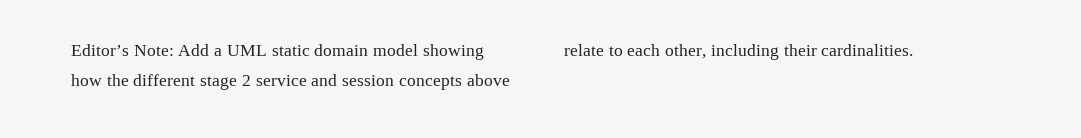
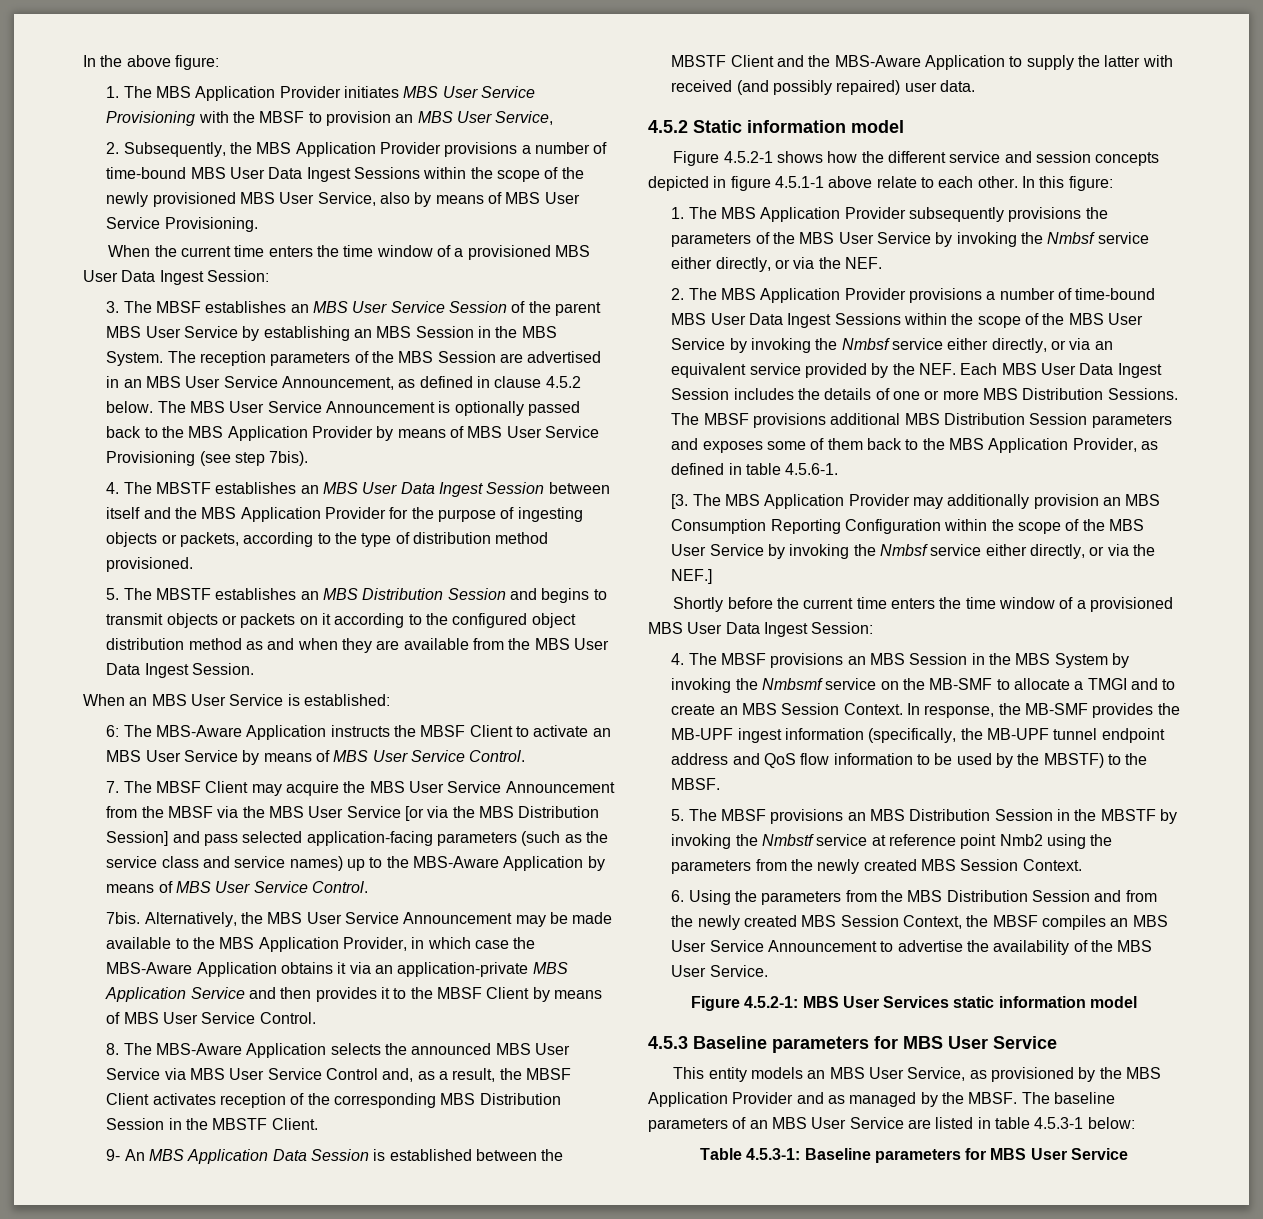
[71,44,484,60] Editor’s Note: Add a UML static domain model showing -> [83,55,219,70] [106,86,535,101] [106,111,554,126] [106,142,608,157] [106,167,584,182] [106,192,580,207] [106,217,258,232] [108,245,590,260] [83,270,269,285] [106,301,601,316] [106,326,557,341] [106,351,602,366] [106,376,581,390] [106,401,580,416] [106,426,599,441] [106,451,309,466] [106,482,610,497] [106,507,583,522] [106,532,549,547] [106,557,194,572] [106,588,607,603] [106,613,576,628] [106,638,609,653] [106,663,255,678] [83,694,390,706] [106,725,611,740] [106,750,526,765] [106,781,615,796] [106,806,600,821] [106,831,608,846] [106,856,605,871] [106,881,368,893] [106,912,613,927] [106,937,536,952] [106,962,568,977] [105,987,602,1002] [106,1012,316,1024] [106,1043,570,1058] [106,1068,571,1082] [106,1093,561,1108] [106,1118,318,1130] [106,1149,564,1164] [671,55,1173,70] [671,80,975,95] [648,120,904,133] [673,151,823,166] In the above figure: // 1. The MBS Application Provider initiates MBS User Service Provisioning with the MBSF to provision an MBS User Service, // 2. Subsequently, the MBS Application Provider provisions a number of time-bound MBS User Data Ingest Sessions within the scope of the newly provisioned MBS User Service, also by means of MBS User Service Provisioning. // When the current time enters the time window of a provisioned MBS User Data Ingest Session: // 3. The MBSF establishes an MBS User Service Session of the parent MBS User Service by establishing an MBS Session in the MBS System. The reception parameters of the MBS Session are advertised in an MBS User Service Announcement, as defined in clause 4.5.2 below. The MBS User Service Announcement is optionally passed back to the MBS Application Provider by means of MBS User Service Provisioning (see step 7bis). // 4. The MBSTF establishes an MBS User Data Ingest Session between itself and the MBS Application Provider for the purpose of ingesting objects or packets, according to the type of distribution method provisioned. // 5. The MBSTF establishes an MBS Distribution Session and begins to transmit objects or packets on it according to the configured object distribution method as and when they are available from the MBS User Data Ingest Session. // When an MBS User Service is established: // 6: The MBS-Aware Application instructs the MBSF Client to activate an MBS User Service by means of MBS User Service Control. // 7. The MBSF Client may acquire the MBS User Service Announcement from the MBSF via the MBS User Service [or via the MBS Distribution Session] and pass selected application-facing parameters (such as the service class and service names) up to the MBS-Aware Application by means of MBS User Service Control. // 7bis. Alternatively, the MBS User Service Announcement may be made available to the MBS Application Provider, in which case the MBS-Aware Application obtains it via an application-private MBS Application Service and then provides it to the MBSF Client by means of MBS User Service Control. // 8. The MBS-Aware Application selects the announced MBS User Service via MBS User Service Control and, as a result, the MBSF Client activates reception of the corresponding MBS Distribution Session in the MBSTF Client. // 9- An MBS Application Data Session is established between the MBSTF Client and the MBS-Aware Application to supply the latter with received (and possibly repaired) user data. // 4.5.2 Static information model // Figure 4.5.2-1 shows
[200,75,251,90] stage 2 -> (946, 157) none
[466,74,510,86] [564,44,914,60] above relate to each other, including their cardinalities. -> [648,176,1113,191] [671,207,1108,222] [671,232,1149,247] [671,257,882,272] [671,288,1156,303] [671,313,1143,328] [671,338,1113,353] [671,363,1162,378] [671,388,1178,400] [671,413,1172,428] [671,438,1158,453] [671,463,839,475] [671,494,1161,509] [671,519,1144,534] [671,544,1155,559] [671,569,713,584] [673,597,1173,612] [648,622,874,637] [671,653,1129,668] [671,678,1176,693] [671,703,1180,718] [671,728,1165,743] [671,753,1148,768] [671,778,721,790] [671,809,1177,824] [671,834,1113,849] [671,859,1082,874] [671,890,1157,905] [671,915,1168,930] [671,940,1153,955] [671,965,768,977] [690,996,1138,1011] [648,1036,1057,1053] [673,1067,1161,1082] [648,1092,1115,1107] [648,1117,1135,1132] [699,1148,1129,1163] depicted in figure 4.5.1-1 above relate to each other. In this figure: // 1. The MBS Application Provider subsequently provisions the parameters of the MBS User Service by invoking the Nmbsf service either directly, or via the NEF. // 2. The MBS Application Provider provisions a number of time-bound MBS User Data Ingest Sessions within the scope of the MBS User Service by invoking the Nmbsf service either directly, or via an equivalent service provided by the NEF. Each MBS User Data Ingest Session includes the details of one or more MBS Distribution Sessions. The MBSF provisions additional MBS Distribution Session parameters and exposes some of them back to the MBS Application Provider, as defined in table 4.5.6-1. // [3. The MBS Application Provider may additionally provision an MBS Consumption Reporting Configuration within the scope of the MBS User Service by invoking the Nmbsf service either directly, or via the NEF.] // Shortly before the current time enters the time window of a provisioned MBS User Data Ingest Session: // 4. The MBSF provisions an MBS Session in the MBS System by invoking the Nmbsmf service on the MB-SMF to allocate a TMGI and to create an MBS Session Context. In response, the MB-SMF provides the MB-UPF ingest information (specifically, the MB-UPF tunnel endpoint address and QoS flow information to be used by the MBSTF) to the MBSF. // 5. The MBSF provisions an MBS Distribution Session in the MBSTF by invoking the Nmbstf service at reference point Nmb2 using the parameters from the newly created MBS Session Context. // 6. Using the parameters from the MBS Distribution Session and from the newly created MBS Session Context, the MBSF compiles an MBS User Service Announcement to advertise the availability of the MBS User Service. // Figure 4.5.2-1: MBS User Services static information model // 4.5.3 Baseline parameters for MBS User Service // This entity models an MBS User Service, as provisioned by the MBS Application Provider and as managed by the MBSF. The baseline parameters of an MBS User Service are listed in table 4.5.3-1 below: // Table 4.5.3-1: Baseline parameters for MBS User Service

